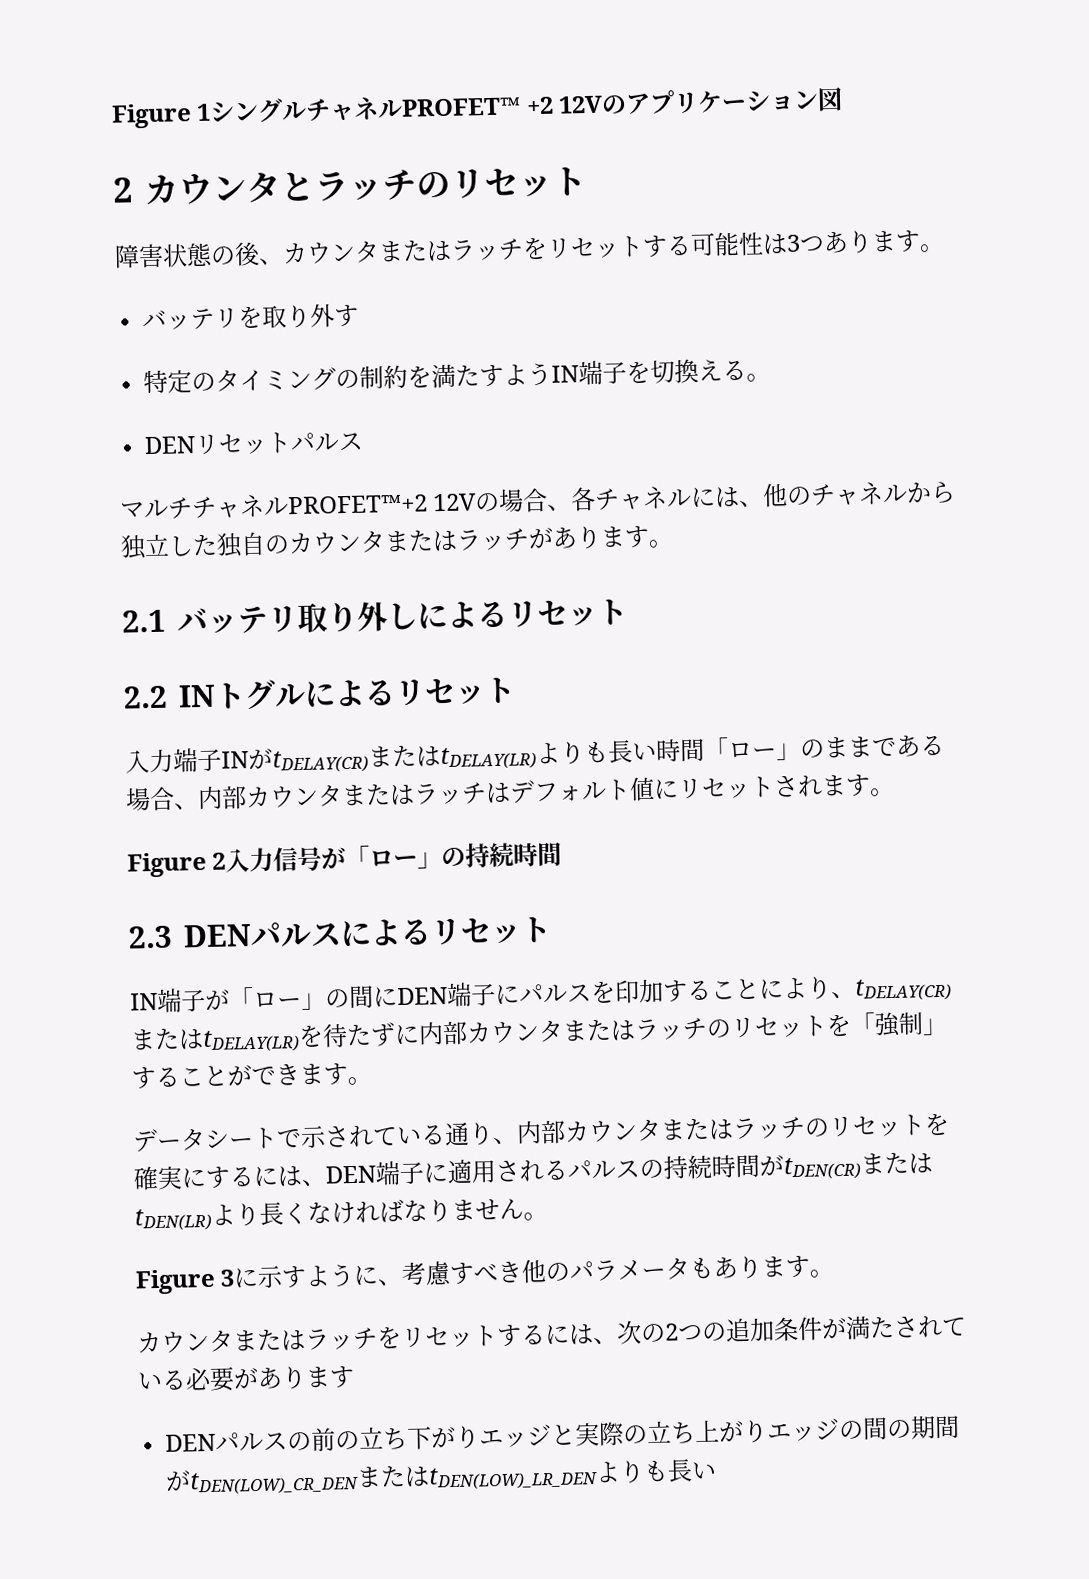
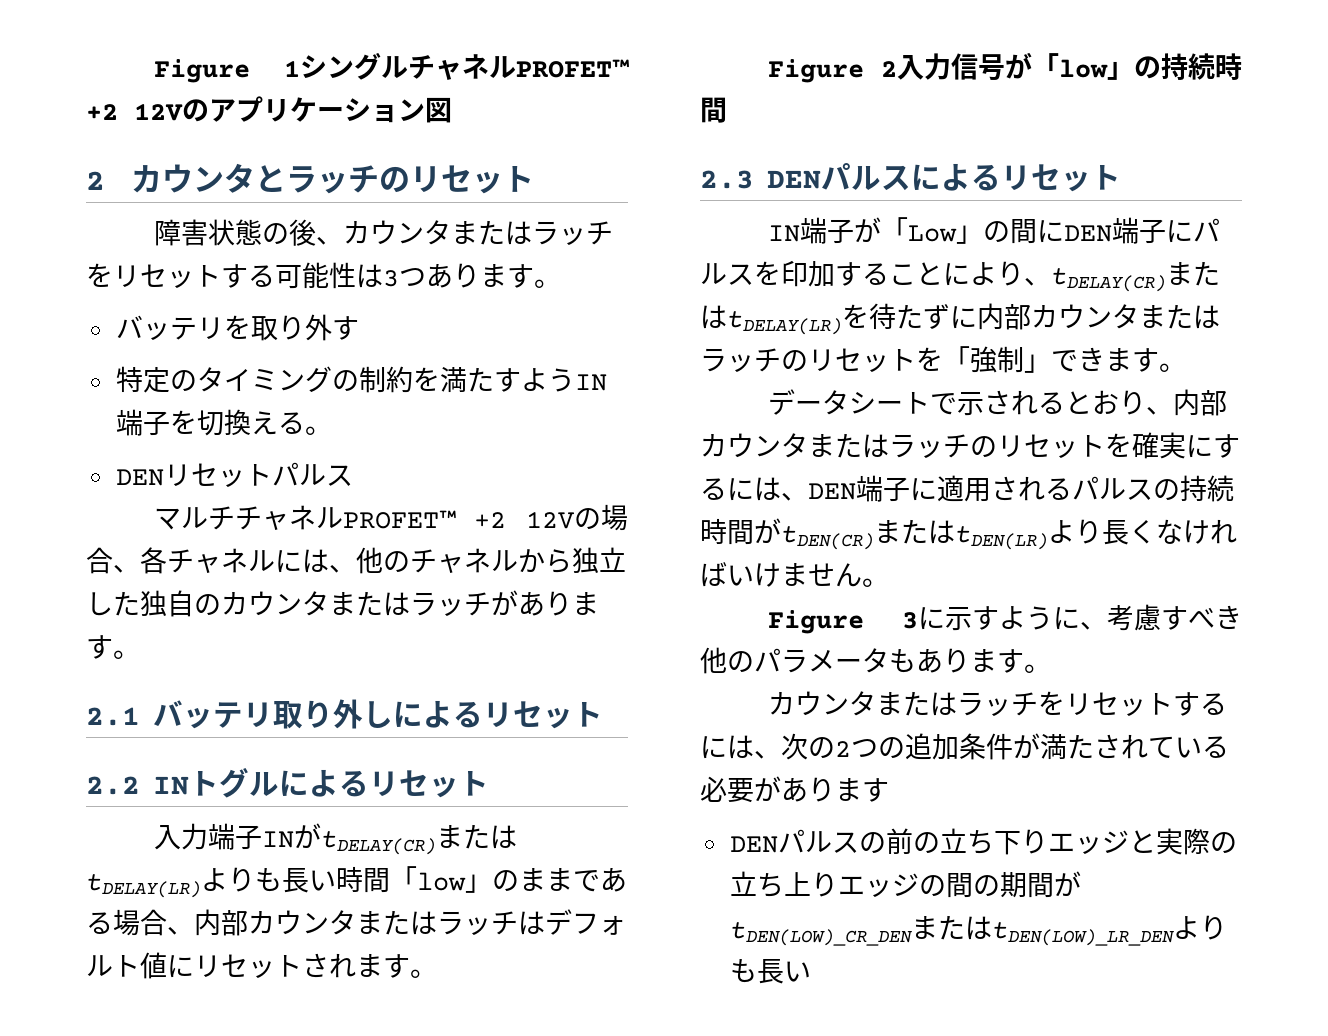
[287,494,428,515] PROFET™+2 -> [342,510,507,529] PROFET™ +2
[728,741,777,759] ロー -> [417,872,466,891] low
[369,850,419,867] ロー -> [1059,59,1108,78] low
[253,991,302,1008] ロー -> [907,225,957,242] Low
[131,1065,252,1090] することが -> (1051, 363) none
[372,1121,470,1147] ている通 -> [1037,390,1119,414] るとお
[403,1198,452,1223] なり -> [727,563,781,587] いけ
[431,1426,457,1449] が -> (1021, 842) none
[718,1421,745,1443] が -> (811, 884) none

